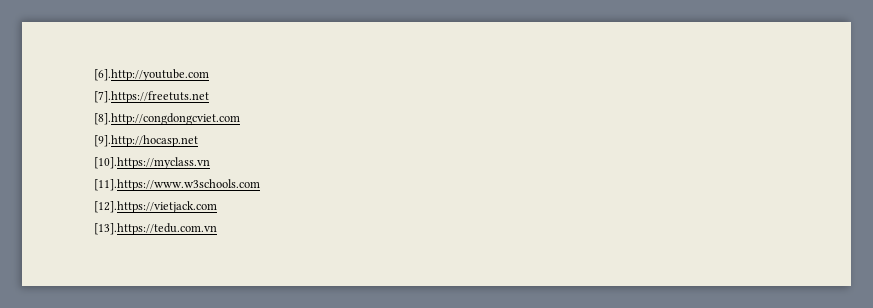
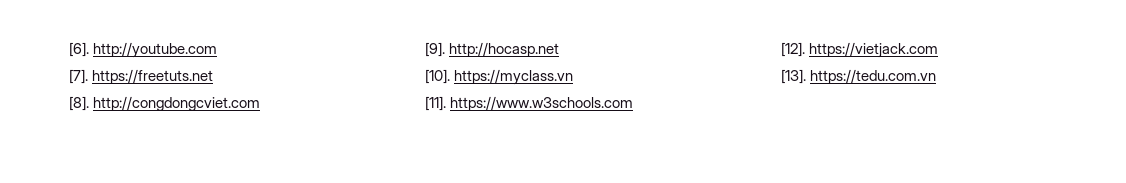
[94,69,210,81] [94,91,210,103] [94,113,241,125] [94,135,199,147] [94,157,211,169] [94,179,261,191] [94,201,218,213] [94,223,218,235] [6].http://youtube.com // [7].https://freetuts.net // [8].http://congdongcviet.com // [9].http://hocasp.net // [10].https://myclass.vn // [11].https://www.w3schools.com // [12].https://vietjack.com // [13].https://tedu.com.vn -> [69,42,218,58] [69,69,214,84] [69,96,261,111] [425,42,560,57] [425,69,574,85] [425,96,634,111] [781,42,939,58] [781,69,937,84] [6]. http://youtube.com // [7]. https://freetuts.net // [8]. http://congdongcviet.com // [9]. http://hocasp.net // [10]. https://myclass.vn // [11]. https://www.w3schools.com // [12]. https://vietjack.com // [13]. https://tedu.com.vn

